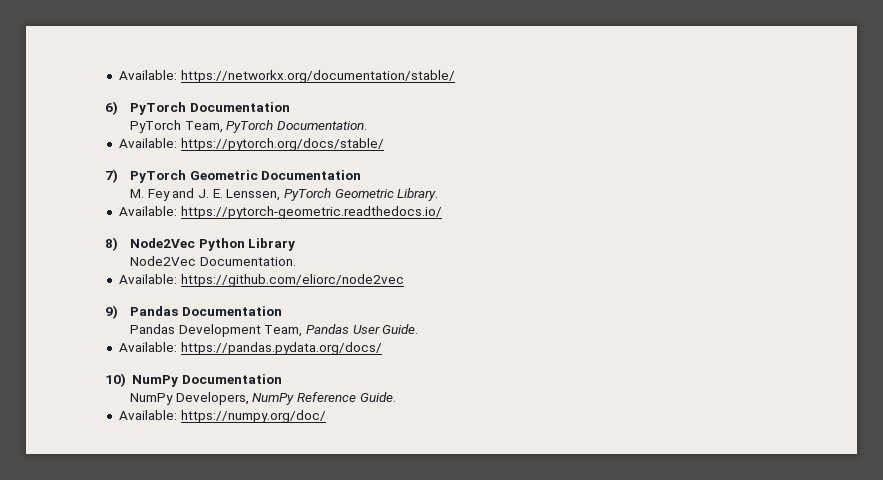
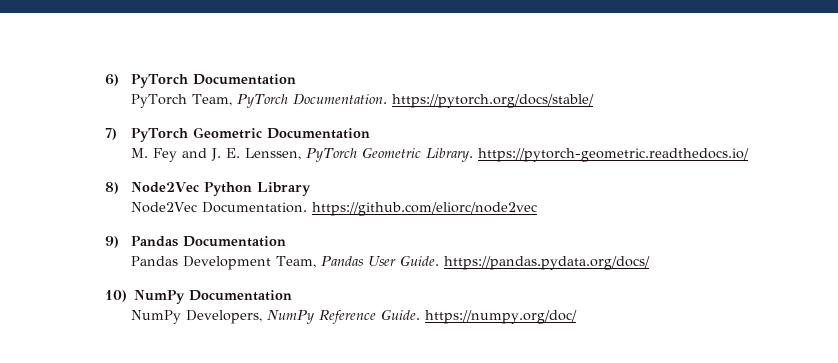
[119,70,455,83] Available: https://networkx.org/documentation/stable/ // -> (105, 80) none
[119,138,178,148] // Available: -> (388, 99) none
[119,206,178,216] // Available: -> (474, 155) none
[119,274,178,284] // Available: -> (308, 207) none
[119,342,178,352] // Available: -> (440, 261) none
[119,410,178,420] // Available: -> (421, 315) none

